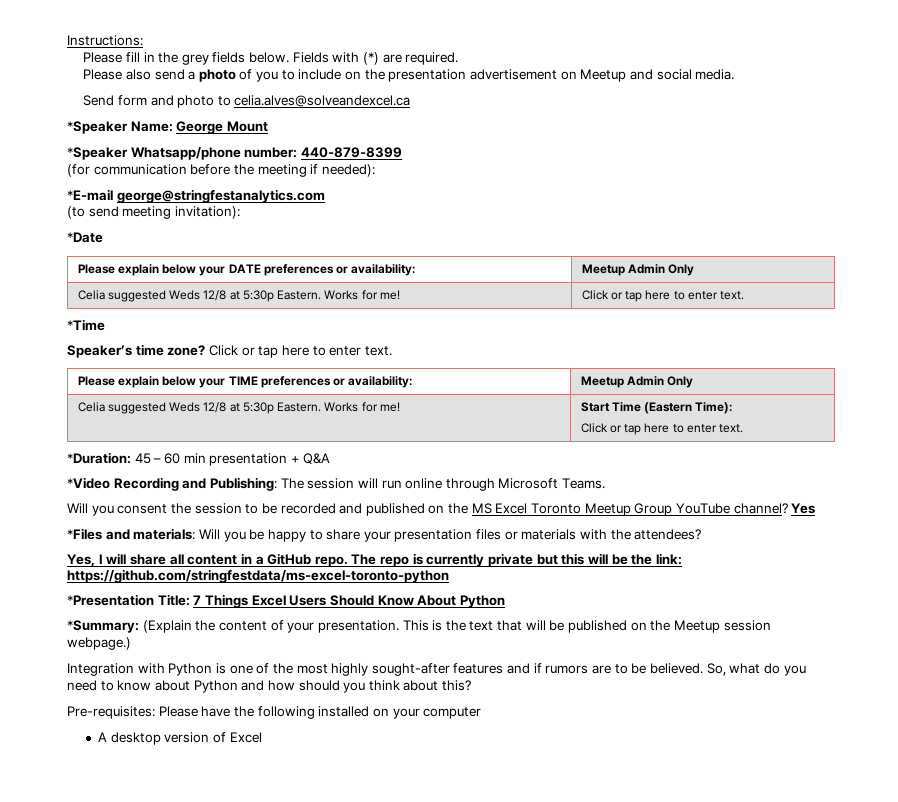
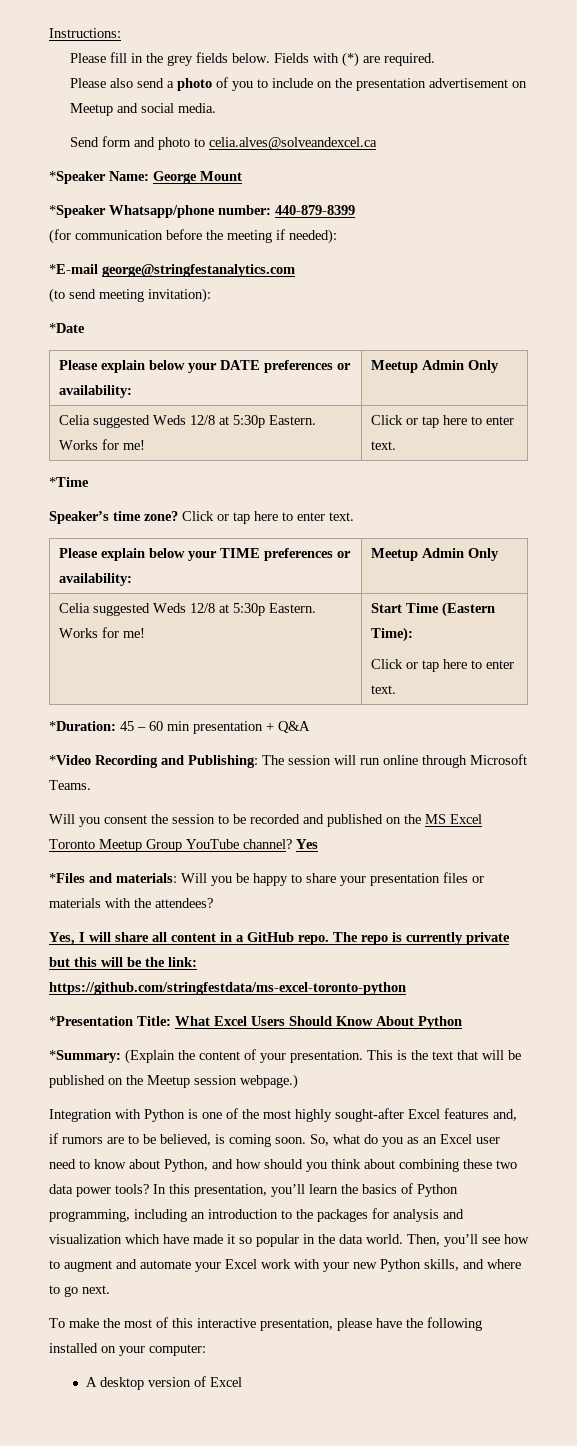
[193,594,248,608] 7 Things -> [175,1016,210,1026] What
[453,663,531,674] features and -> [408,1108,517,1121] Excel features and,
[649,663,806,676] believed. So, what do you -> [160,1134,500,1147] believed, is coming soon. So, what do you as an Excel user
[193,680,238,693] Python -> [164,1159,208,1172] Python,
[442,680,472,691] [67,706,198,719] this? // Pre-requisites: Please -> [399,1159,517,1172] [49,1183,458,1197] [49,1208,464,1222] [49,1234,529,1247] [49,1259,521,1272] [49,1285,110,1297] [49,1317,372,1331] combining these two data power tools? In this presentation, you’ll learn the basics of Python programming, including an introduction to the packages for analysis and visualization which have made it so popular in the data world. Then, you’ll see how to augment and automate your Excel work with your new Python skills, and where to go next. // To make the most of this interactive presentation, please
[423,707,482,719] computer -> [149,1344,206,1356] computer:

